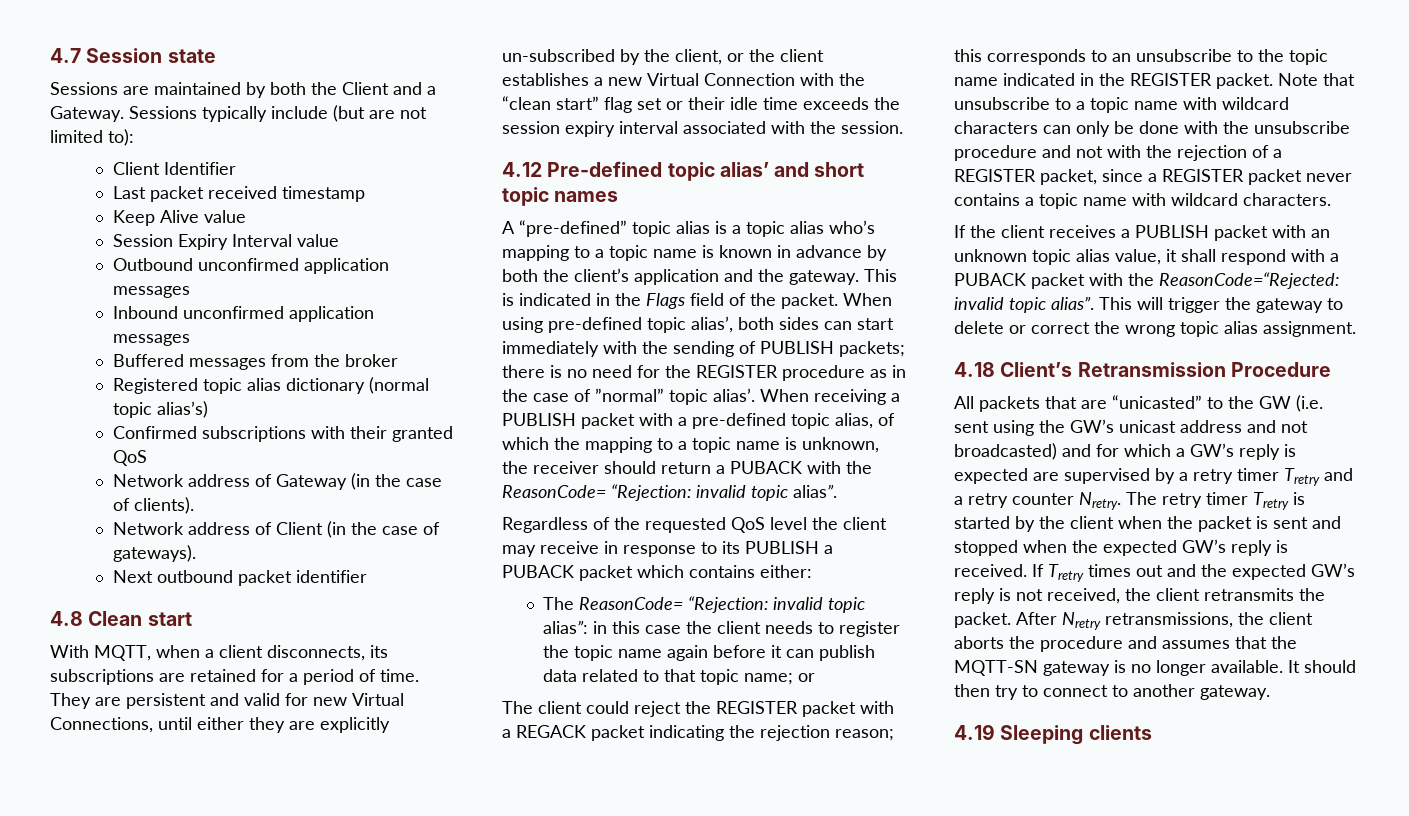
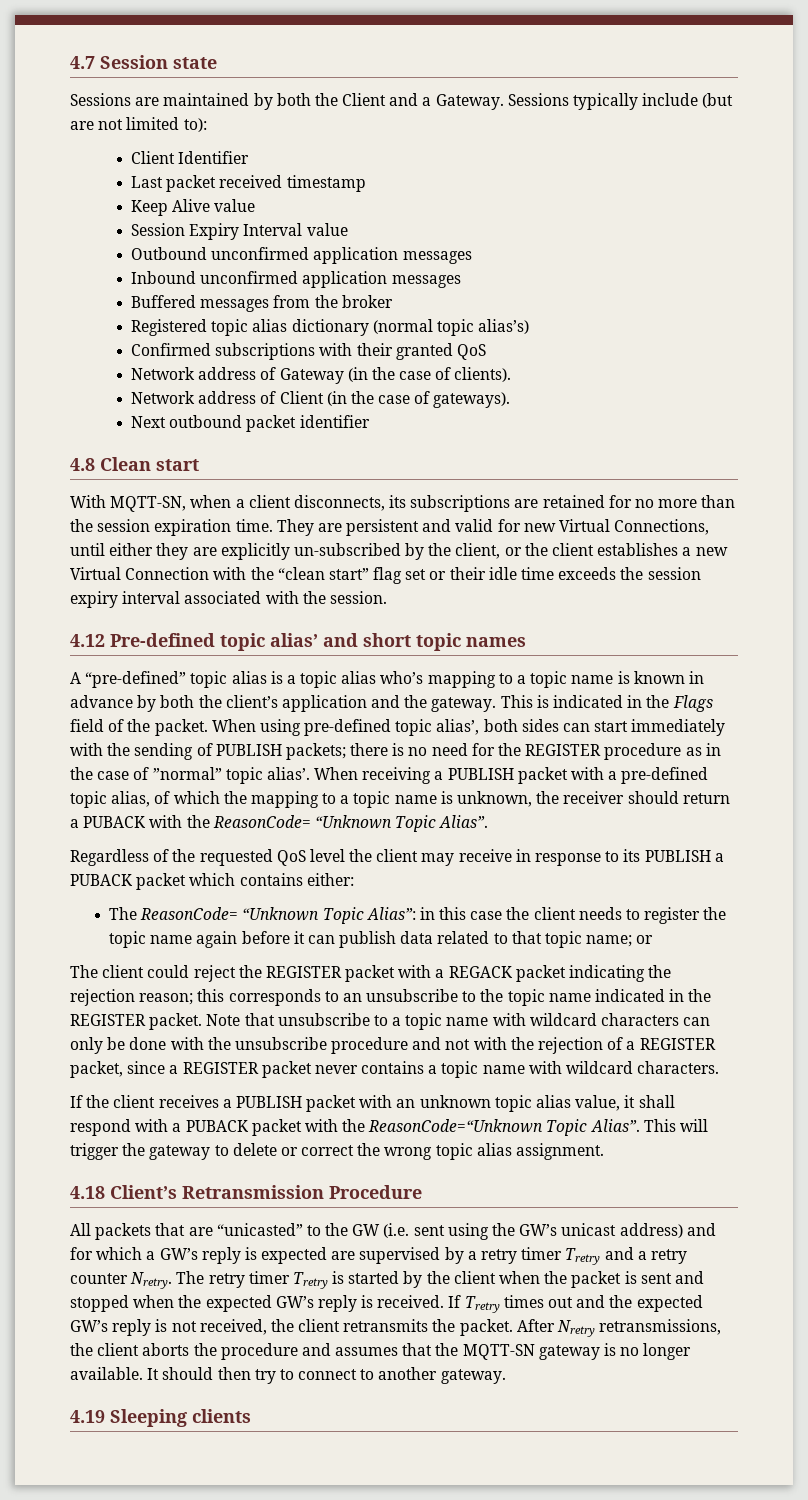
[94,645,151,661] MQTT, -> [110,496,187,512] MQTT-SN,
[289,669,376,685] a period of -> [635,495,736,508] [70,519,232,536] no more than the session expiration
[611,484,837,501] “Rejection: invalid topic alias”. -> [314,815,489,832] “Unknown Topic Alias”.
[688,596,866,613] [543,620,589,634] “Rejection: invalid topic alias”: -> [242,907,416,924] “Unknown Topic Alias”:
[1159,272,1339,289] [954,296,1094,313] ReasonCode=“Rejected: invalid topic alias”. -> [368,1119,640,1136] ReasonCode=“Unknown Topic Alias”.
[1180,420,1308,433] [954,443,1057,460] address and not broadcasted) -> [619,1223,683,1238] address)

